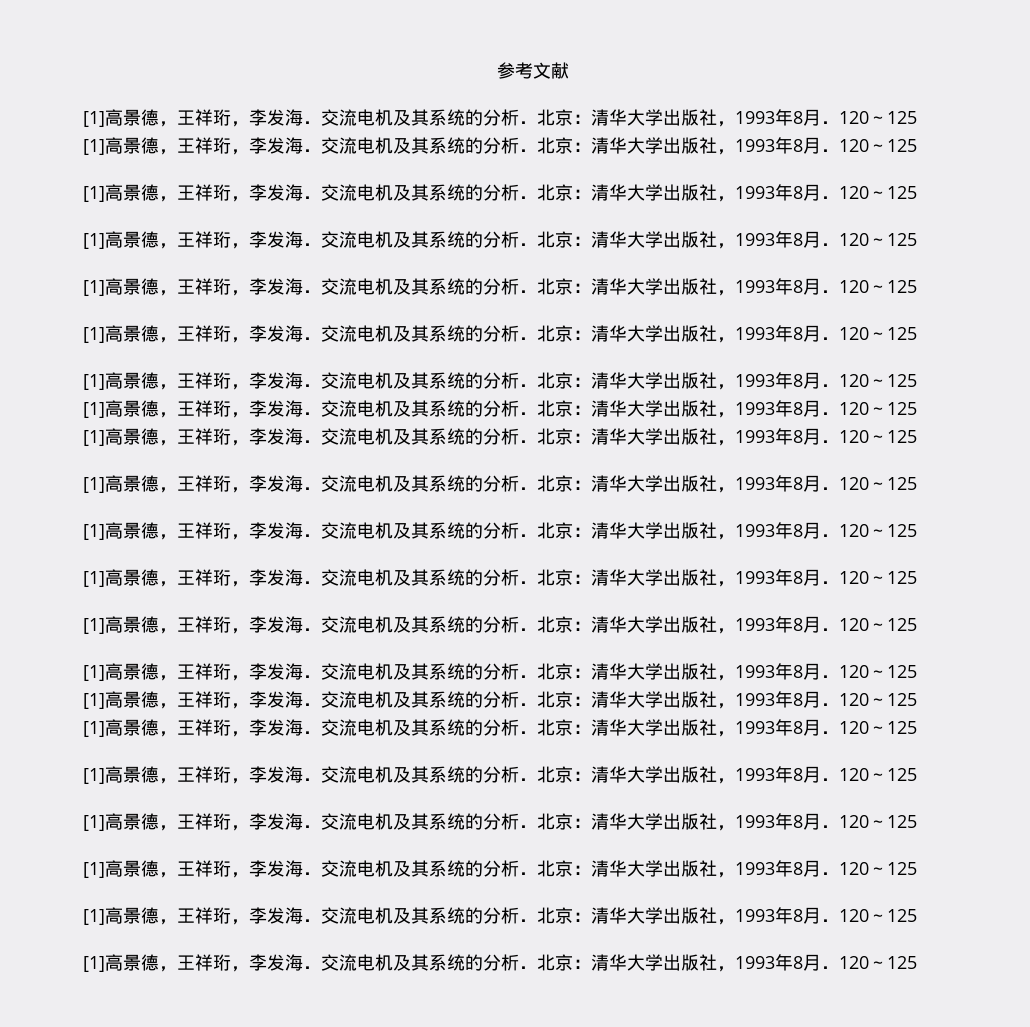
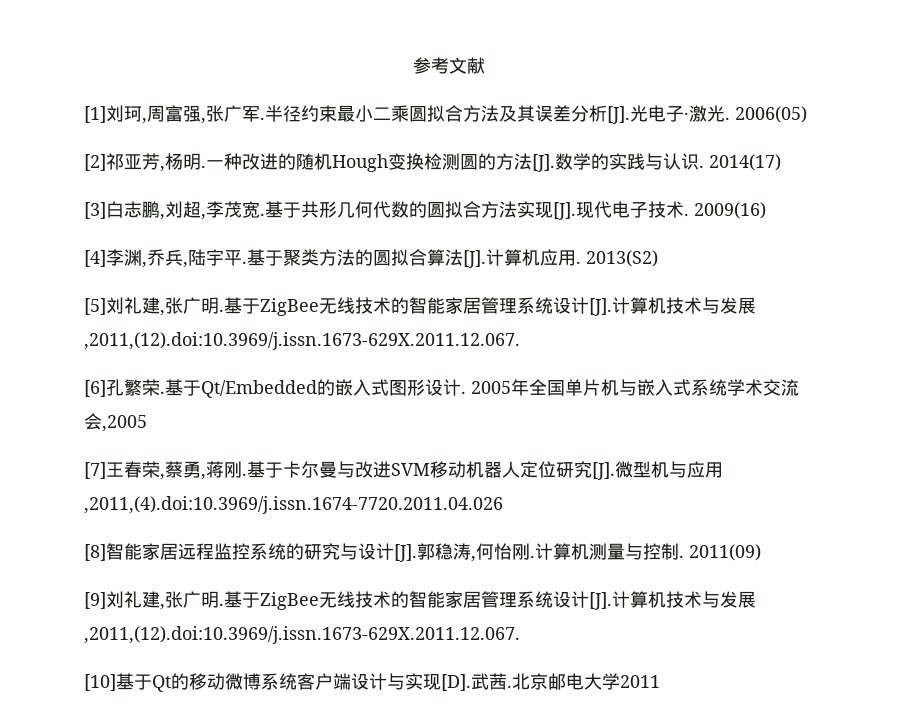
[105,109,917,127] [83,137,917,155] [83,184,917,202] [83,231,917,249] [83,278,917,296] [83,325,917,343] [83,372,917,390] [83,400,917,418] [83,428,917,446] [83,475,917,493] [83,522,917,540] [83,569,917,587] [83,616,917,634] [83,663,917,681] [83,691,917,709] [83,719,917,737] [83,766,917,784] [83,813,917,831] [83,860,917,878] [83,907,917,925] [83,954,917,972] 高景德，王祥珩，李发海．交流电机及其系统的分析．北京：清华大学出版社，1993年8月．120～125 // [1]高景德，王祥珩，李发海．交流电机及其系统的分析．北京：清华大学出版社，1993年8月．120～125 // [1]高景德，王祥珩，李发海．交流电机及其系统的分析．北京：清华大学出版社，1993年8月．120～125 // [1]高景德，王祥珩，李发海．交流电机及其系统的分析．北京：清华大学出版社，1993年8月．120～125 // [1]高景德，王祥珩，李发海．交流电机及其系统的分析．北京：清华大学出版社，1993年8月．120～125 // [1]高景德，王祥珩，李发海．交流电机及其系统的分析．北京：清华大学出版社，1993年8月．120～125 // [1]高景德，王祥珩，李发海．交流电机及其系统的分析．北京：清华大学出版社，1993年8月．120～125 // [1]高景德，王祥珩，李发海．交流电机及其系统的分析．北京：清华大学出版社，1993年8月．120～125 // [1]高景德，王祥珩，李发海．交流电机及其系统的分析．北京：清华大学出版社，1993年8月．120～125 // [1]高景德，王祥珩，李发海．交流电机及其系统的分析．北京：清华大学出版社，1993年8月．120～125 // [1]高景德，王祥珩，李发海．交流电机及其系统的分析．北京：清华大学出版社，1993年8月．120～125 // [1]高景德，王祥珩，李发海．交流电机及其系统的分析．北京：清华大学出版社，1993年8月．120～125 // [1]高景德，王祥珩，李发海．交流电机及其系统的分析．北京：清华大学出版社，1993年8月．120～125 // [1]高景德，王祥珩，李发海．交流电机及其系统的分析．北京：清华大学出版社，1993年8月．120～125 // [1]高景德，王祥珩，李发海．交流电机及其系统的分析．北京：清华大学出版社，1993年8月．120～125 // [1]高景德，王祥珩，李发海．交流电机及其系统的分析．北京：清华大学出版社，1993年8月．120～125 // [1]高景德，王祥珩，李发海．交流电机及其系统的分析．北京：清华大学出版社，1993年8月．120～125 // [1]高景德，王祥珩，李发海．交流电机及其系统的分析．北京：清华大学出版社，1993年8月．120～125 // [1]高景德，王祥珩，李发海．交流电机及其系统的分析．北京：清华大学出版社，1993年8月．120～125 // [1]高景德，王祥珩，李发海．交流电机及其系统的分析．北京：清华大学出版社，1993年8月．120～125 // [1]高景德，王祥珩，李发海．交流电机及其系统的分析．北京：清华大学出版社，1993年8月．120～125 -> [106,105,807,124] [84,153,781,172] [84,201,766,220] [84,249,658,268] [84,297,756,316] [84,332,520,350] [84,379,799,398] [84,413,147,432] [84,461,723,480] [84,496,503,514] [84,543,761,562] [84,591,756,610] [84,626,520,644] [84,673,660,692] 刘珂,周富强,张广军.半径约束最小二乘圆拟合方法及其误差分析[J].光电子·激光. 2006(05) // [2]祁亚芳,杨明.一种改进的随机Hough变换检测圆的方法[J].数学的实践与认识. 2014(17) // [3]白志鹏,刘超,李茂宽.基于共形几何代数的圆拟合方法实现[J].现代电子技术. 2009(16) // [4]李渊,乔兵,陆宇平.基于聚类方法的圆拟合算法[J].计算机应用. 2013(S2) // [5]刘礼建,张广明.基于ZigBee无线技术的智能家居管理系统设计[J].计算机技术与发展,2011,(12).doi:10.3969/j.issn.1673-629X.2011.12.067. // [6]孔繁荣.基于Qt/Embedded的嵌入式图形设计. 2005年全国单片机与嵌入式系统学术交流会,2005 // [7]王春荣,蔡勇,蒋刚.基于卡尔曼与改进SVM移动机器人定位研究[J].微型机与应用,2011,(4).doi:10.3969/j.issn.1674-7720.2011.04.026 // [8]智能家居远程监控系统的研究与设计[J].郭稳涛,何怡刚.计算机测量与控制. 2011(09) // [9]刘礼建,张广明.基于ZigBee无线技术的智能家居管理系统设计[J].计算机技术与发展,2011,(12).doi:10.3969/j.issn.1673-629X.2011.12.067. // [10]基于Qt的移动微博系统客户端设计与实现[D].武茜.北京邮电大学2011

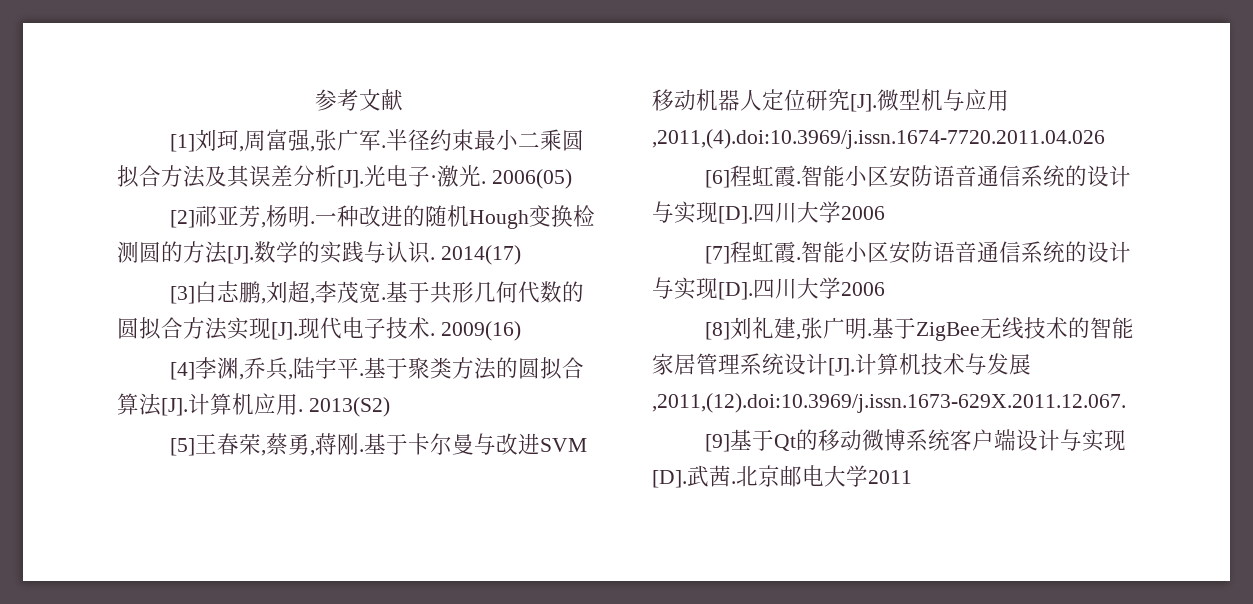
(106, 306) none -> [195,433,588,456] [652,89,1009,112] [652,129,1105,149] [705,165,1132,188] [652,201,885,224] [705,241,1132,264] [652,277,885,300] [705,322,731,340] 王春荣,蔡勇,蒋刚.基于卡尔曼与改进SVM移动机器人定位研究[J].微型机与应用,2011,(4).doi:10.3969/j.issn.1674-7720.2011.04.026 // [6]程虹霞.智能小区安防语音通信系统的设计与实现[D].四川大学2006 // [7]程虹霞.智能小区安防语音通信系统的设计与实现[D].四川大学2006 // [8]
[84,379,799,398] [84,413,147,432] [84,461,723,480] [84,496,503,514] [84,543,761,562] [84,591,756,610] [84,626,520,644] [84,674,116,691] [6]孔繁荣.基于Qt/Embedded的嵌入式图形设计. 2005年全国单片机与嵌入式系统学术交流会,2005 // [7]王春荣,蔡勇,蒋刚.基于卡尔曼与改进SVM移动机器人定位研究[J].微型机与应用,2011,(4).doi:10.3969/j.issn.1674-7720.2011.04.026 // [8]智能家居远程监控系统的研究与设计[J].郭稳涛,何怡刚.计算机测量与控制. 2011(09) // [9]刘礼建,张广明.基于ZigBee无线技术的智能家居管理系统设计[J].计算机技术与发展,2011,(12).doi:10.3969/j.issn.1673-629X.2011.12.067. // [10] -> [705,434,731,452] [9]

